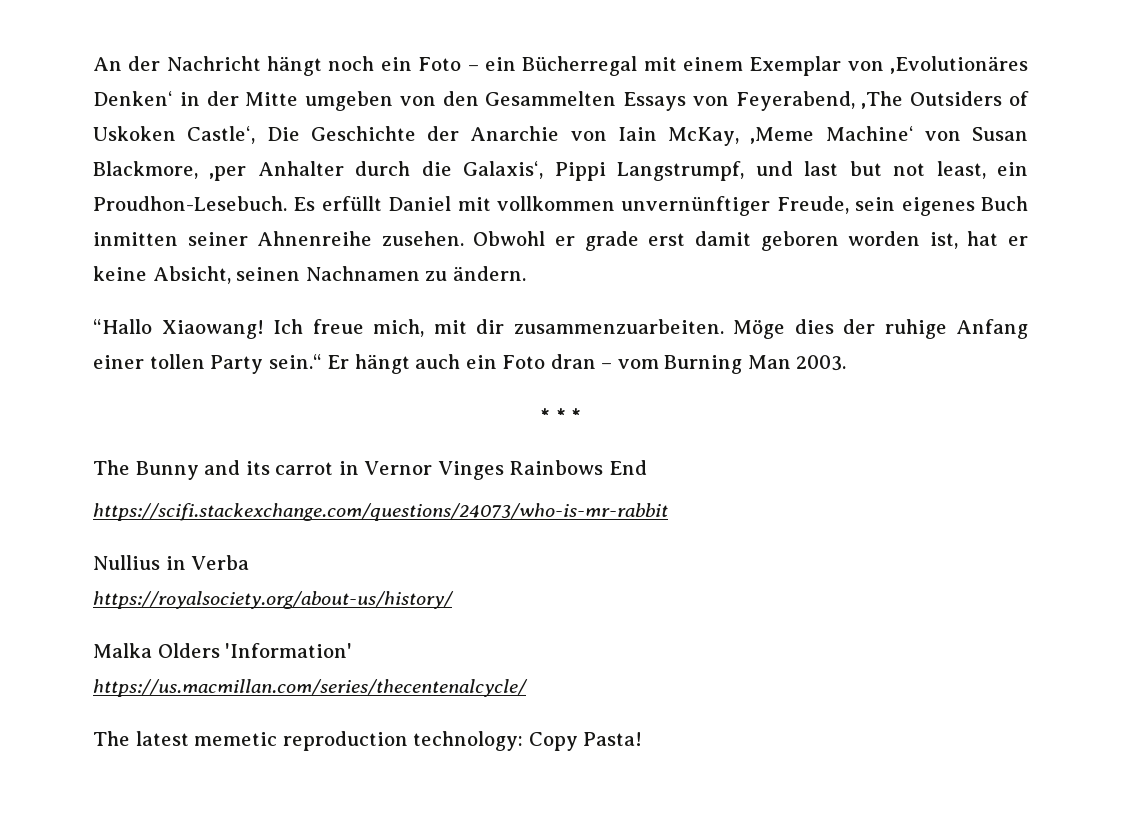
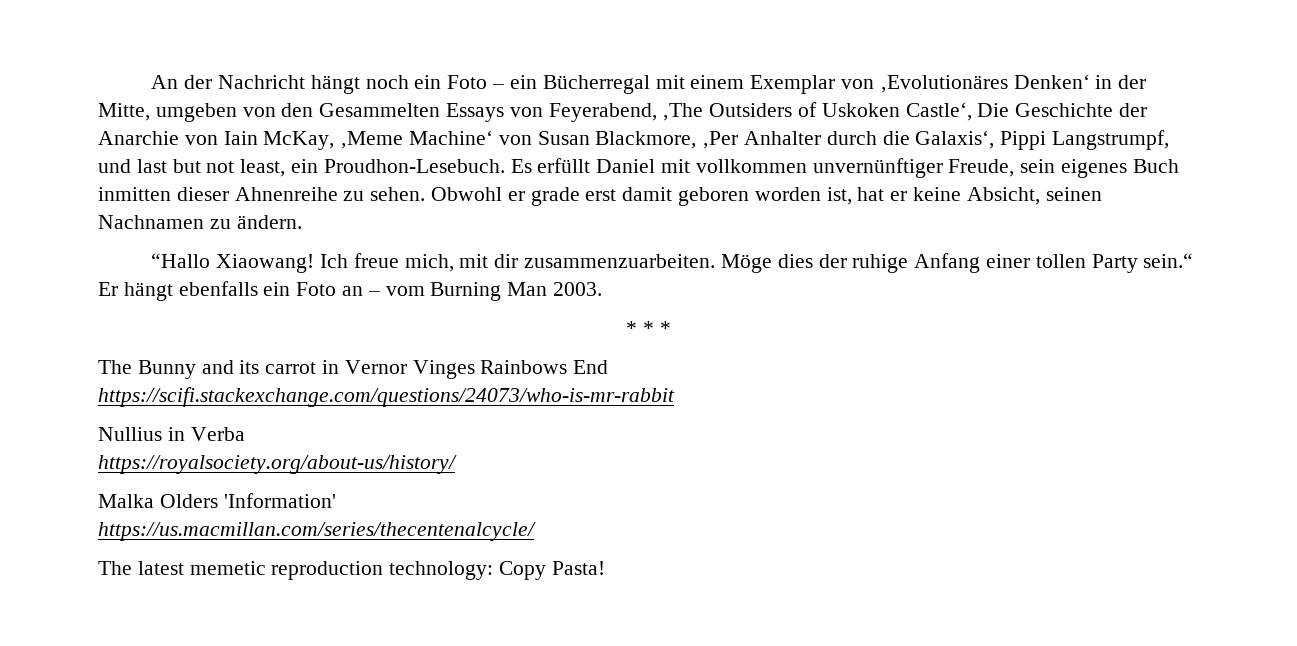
[245,92,299,106] Mitte -> [98,103,150,121] Mitte,
[209,166,247,181] ‚per -> [702,131,739,149] ‚Per
[187,231,464,246] seiner Ahnenreihe zusehen. -> [176,187,426,201] dieser Ahnenreihe zu sehen.
[415,354,596,369] auch ein Foto dran -> [178,281,364,296] ebenfalls ein Foto an

